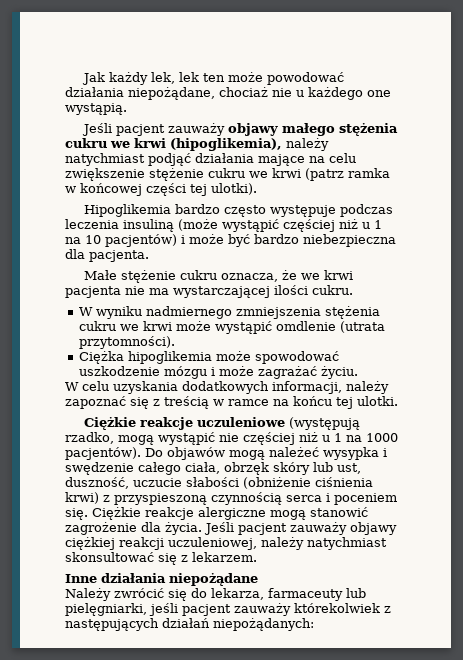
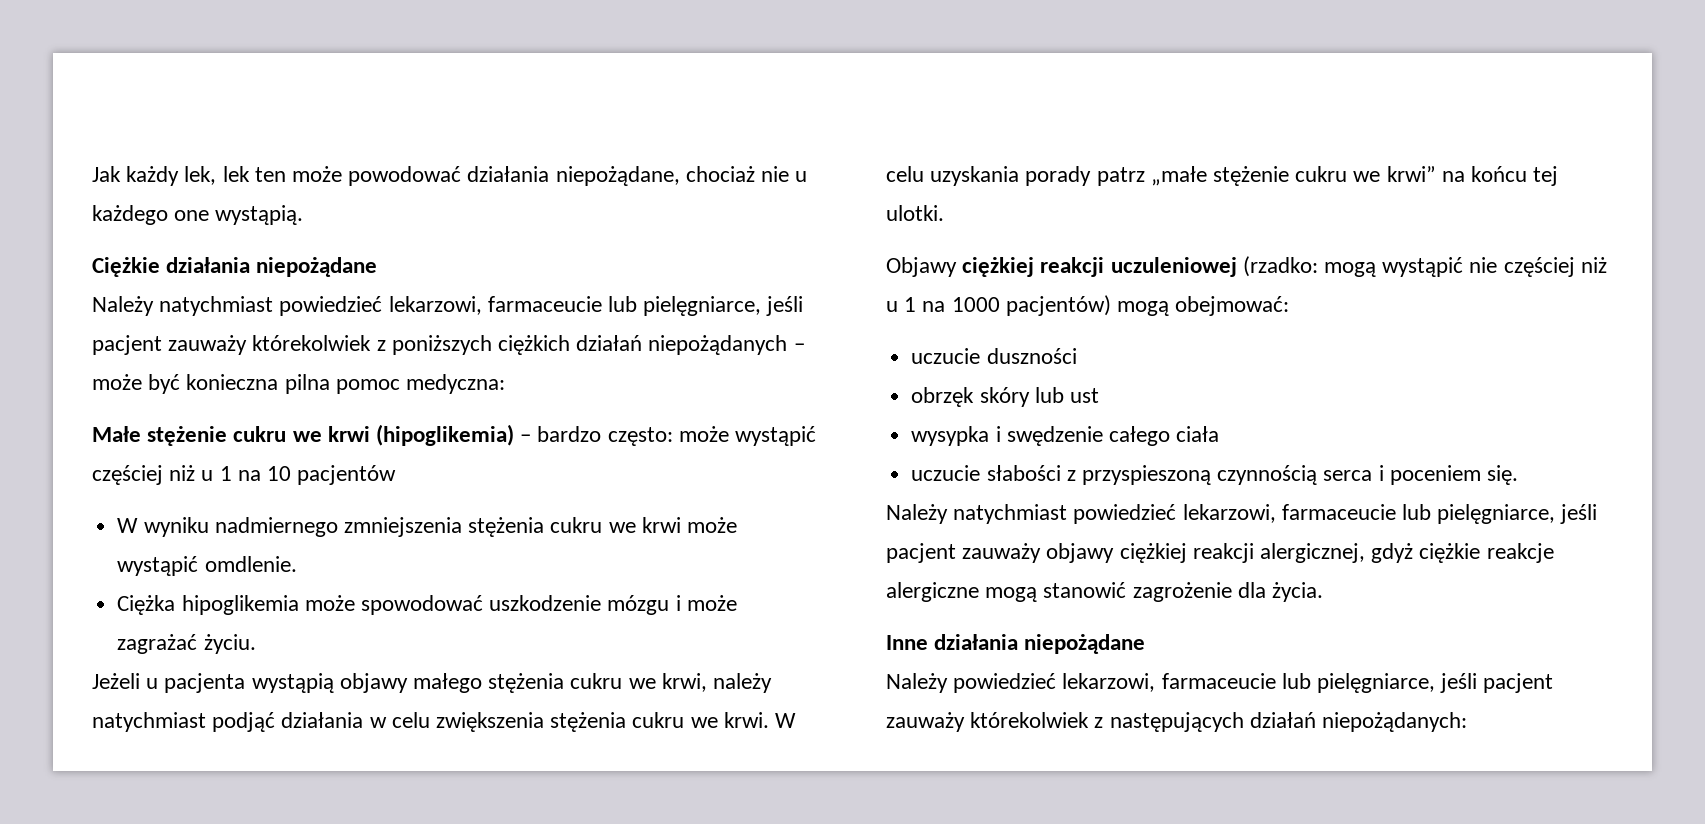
[82,123,399,136] [65,138,329,151] [65,153,356,166] [65,168,390,181] [65,183,257,196] [84,204,394,217] [65,219,218,232] Jeśli pacjent zauważy objawy małego stężenia cukru we krwi (hipoglikemia), należy natychmiast podjąć działania mające na celu zwiększenie stężenie cukru we krwi (patrz ramka w końcowej części tej ulotki). // Hipoglikemia bardzo często występuje podczas leczenia insuliną (może -> [92,257,378,277] [92,296,804,316] [92,335,805,355] [92,374,506,394] [92,424,729,446] Ciężkie działania niepożądane // Należy natychmiast powiedzieć lekarzowi, farmaceucie lub pielęgniarce, jeśli pacjent zauważy którekolwiek z poniższych ciężkich działań niepożądanych – może być konieczna pilna pomoc medyczna: // Małe stężenie cukru we krwi (hipoglikemia) – bardzo często: może
[105,234,396,247] [65,249,149,262] [84,270,354,283] [65,285,353,298] pacjentów) i może być bardzo niebezpieczna dla pacjenta. // Małe stężenie cukru oznacza, że we krwi pacjenta nie ma wystarczającej ilości cukru. -> [297,465,397,485] pacjentów
[275,321,385,333] [78,336,175,349] omdlenie (utrata przytomności). -> [204,556,297,572] omdlenie.
[65,381,389,394] [65,396,269,409] W celu uzyskania dodatkowych informacji, należy zapoznać się z treścią w ramce -> [92,673,773,693] [92,712,797,732] [886,166,1436,186] Jeżeli u pacjenta wystąpią objawy małego stężenia cukru we krwi, należy natychmiast podjąć działania w celu zwiększenia stężenia cukru we krwi. W celu uzyskania porady patrz „małe stężenie cukru we krwi”
[84,417,361,430] [65,432,114,444] Ciężkie reakcje uczuleniowe (występują rzadko, -> [886,256,1318,277] Objawy ciężkiej reakcji uczuleniowej (rzadko:
[65,447,387,460] [65,462,361,475] [65,477,373,489] [65,492,99,504] pacjentów). Do objawów mogą należeć wysypka i swędzenie całego ciała, obrzęk skóry lub ust, duszność, uczucie słabości (obniżenie ciśnienia krwi) -> [1005,295,1290,316] [911,348,1077,364] [911,387,1099,407] [911,426,1220,446] [911,465,1061,481] pacjentów) mogą obejmować: // uczucie duszności // obrzęk skóry lub ust // wysypka i swędzenie całego ciała // uczucie słabości
[92,507,141,520] Ciężkie -> [886,504,1598,524] [886,543,1481,563] // Należy natychmiast powiedzieć lekarzowi, farmaceucie lub pielęgniarce, jeśli pacjent zauważy objawy ciężkiej reakcji alergicznej, gdyż ciężkie
[204,522,397,535] [65,537,387,550] [65,552,257,565] [65,573,258,586] [65,588,366,601] [65,603,147,616] Jeśli pacjent zauważy objawy ciężkiej reakcji uczuleniowej, należy natychmiast skonsultować się z lekarzem. // Inne działania niepożądane // Należy zwrócić się do lekarza, farmaceuty lub pielęgniarki, -> [886,634,1146,654] [886,673,1436,693] // Inne działania niepożądane // Należy powiedzieć lekarzowi, farmaceucie lub pielęgniarce,

